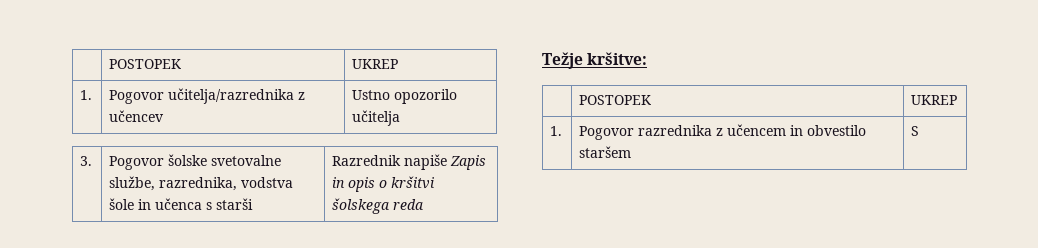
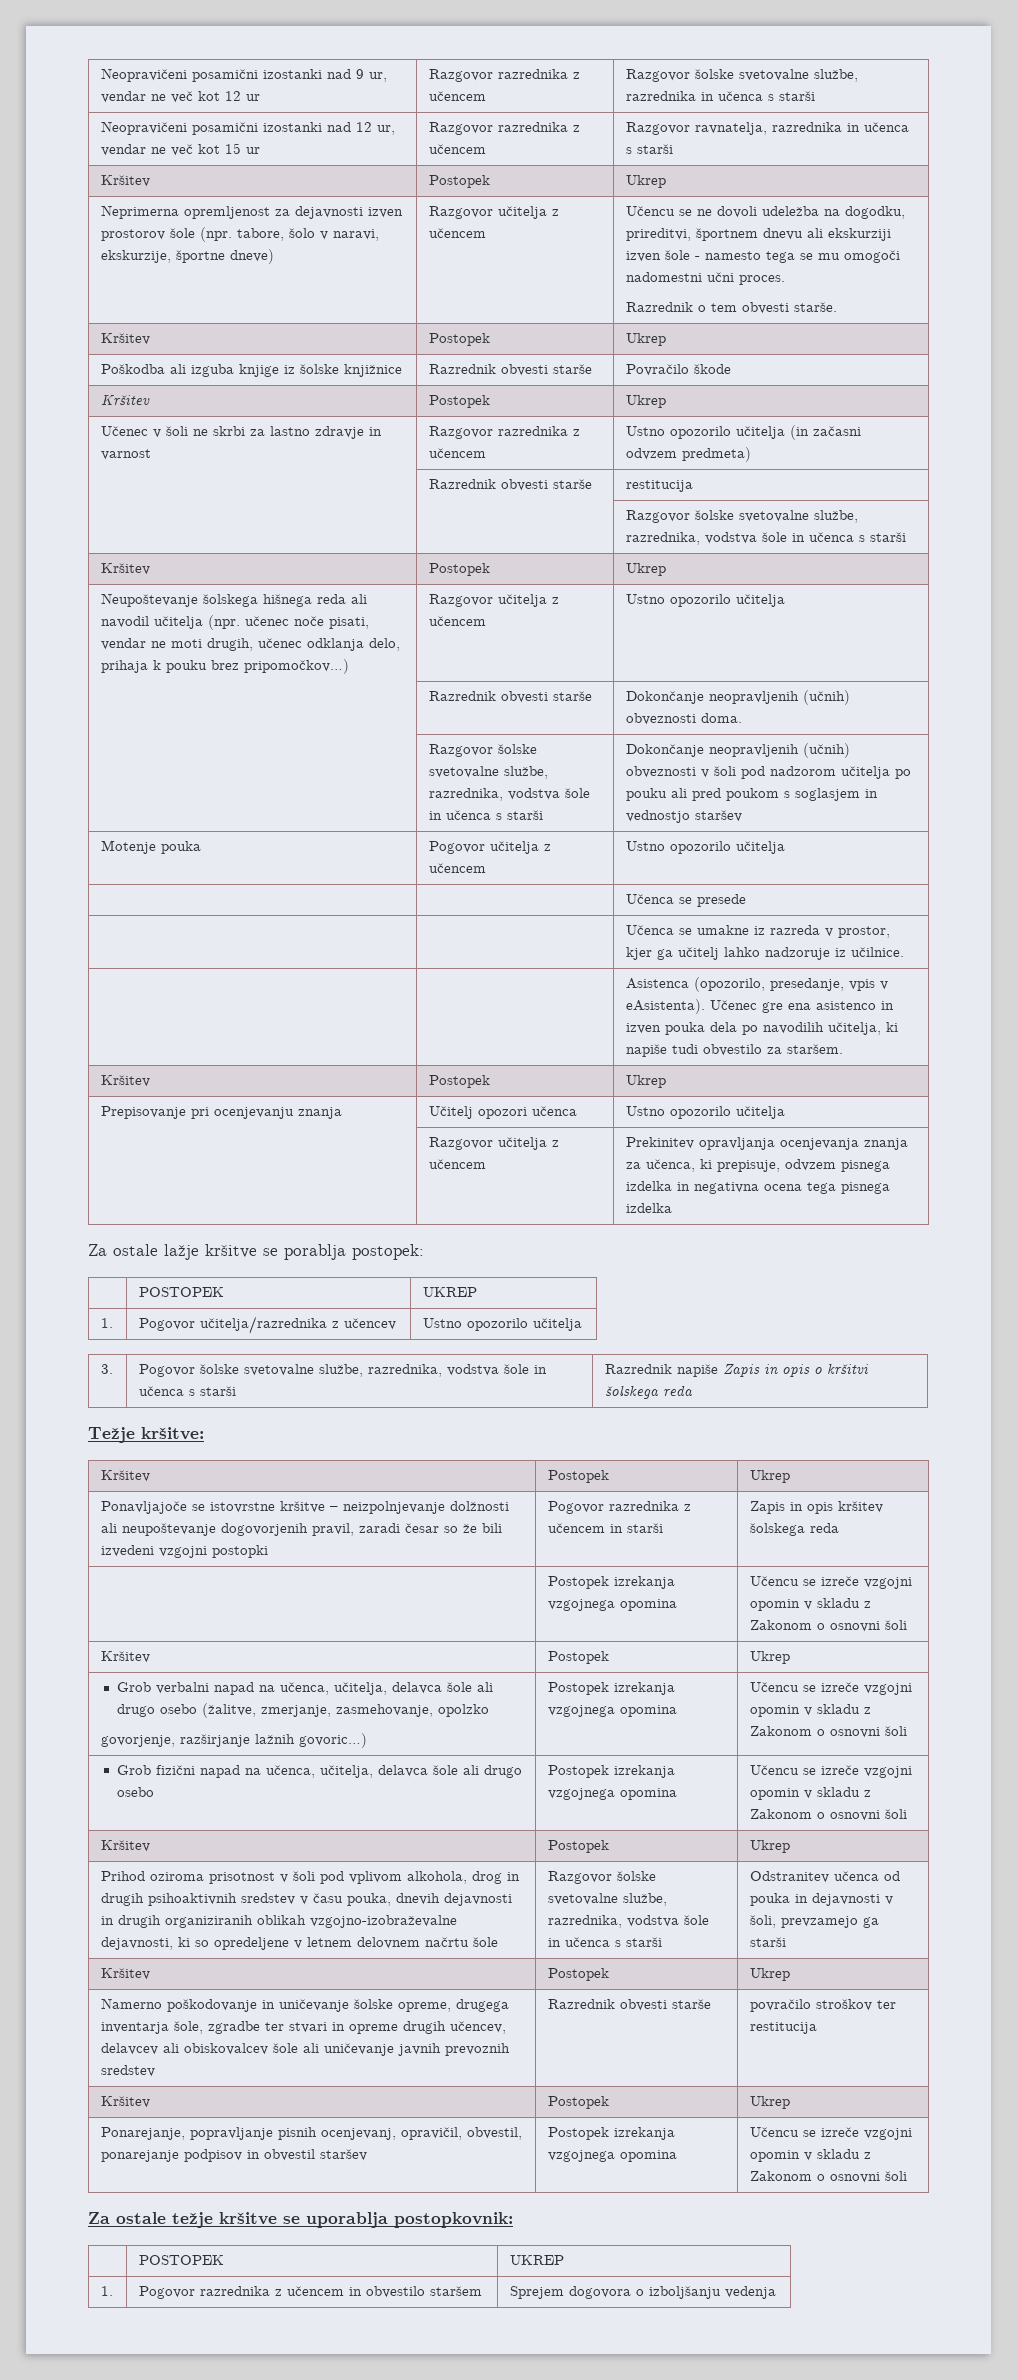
(109, 64) none -> [100,68,387,82] [100,91,260,103] [428,69,580,82] [428,91,486,101] [625,69,858,82] [625,91,815,101] [100,121,395,135] [100,143,260,156] [428,122,580,135] [428,144,486,154] [625,122,909,135] [625,144,673,154] [100,175,150,187] [428,175,490,188] [625,175,666,188] [100,205,403,219] [100,227,379,242] [100,249,274,264] [428,206,559,219] [428,228,486,238] [625,206,905,219] [625,228,891,241] [625,250,900,263] [625,272,785,285] [625,302,837,314] [100,333,150,345] [428,333,490,346] [625,333,666,346] [100,364,402,377] [428,364,592,376] [625,364,731,376] [100,394,150,405] [428,395,490,408] [625,395,666,408] [100,426,382,439] [100,449,151,460] [428,426,580,439] [428,448,486,458] [625,425,861,440] [625,447,751,462] [428,479,592,491] [625,480,693,492] [625,510,858,523] [625,532,906,545] [100,563,150,575] [428,563,490,576] [625,563,666,576] [100,593,367,607] [100,615,369,630] [100,638,400,651] [100,659,349,674] [428,594,559,607] [428,616,486,626] [625,594,785,607] [428,691,592,703] [625,690,850,705] [625,713,742,725] [428,744,537,757] [428,766,548,779] [428,788,590,801] [428,810,543,820] [625,743,850,758] [625,766,911,779] [625,788,878,801] [625,810,742,823] [100,840,201,854] [428,841,551,854] [428,863,486,873] [625,841,785,854] [625,894,746,907] [625,925,890,938] [625,947,904,960] [625,977,888,992] [625,999,894,1014] [625,1022,898,1035] [625,1044,843,1057] [100,1075,150,1087] [428,1075,490,1088] [625,1075,666,1088] [100,1106,342,1119] [428,1106,577,1119] [625,1106,785,1119] [428,1137,559,1150] [428,1159,486,1169] [625,1137,908,1150] [625,1159,890,1172] [625,1181,890,1194] [625,1203,672,1213] [88,1244,424,1260] Neopravičeni posamični izostanki nad 9 ur, vendar ne več kot 12 ur | Razgovor razrednika z učencem | Razgovor šolske svetovalne službe, razrednika in učenca s starši // Neopravičeni posamični izostanki nad 12 ur, vendar ne več kot 15 ur | Razgovor razrednika z učencem | Razgovor ravnatelja, razrednika in učenca s starši // Kršitev | Postopek | Ukrep // Neprimerna opremljenost za dejavnosti izven prostorov šole (npr. tabore, šolo v naravi, ekskurzije, športne dneve) | Razgovor učitelja z učencem | Učencu se ne dovoli udeležba na dogodku, prireditvi, športnem dnevu ali ekskurziji izven šole ‐ namesto tega se mu omogoči nadomestni učni proces. // Razrednik o tem obvesti starše. // Kršitev | Postopek | Ukrep // Poškodba ali izguba knjige iz šolske knjižnice | Razrednik obvesti starše | Povračilo škode // Kršitev | Postopek | Ukrep // Učenec v šoli ne skrbi za lastno zdravje in varnost | Razgovor razrednika z učencem | Ustno opozorilo učitelja (in začasni odvzem predmeta) // | Razrednik obvesti starše | restitucija // | | Razgovor šolske svetovalne službe, razrednika, vodstva šole in učenca s starši // Kršitev | Postopek | Ukrep // Neupoštevanje šolskega hišnega reda ali navodil učitelja (npr. učenec noče pisati, vendar ne moti drugih, učenec odklanja delo, prihaja k pouku brez pripomočkov…) | Razgovor učitelja z učencem | Ustno opozorilo učitelja // | Razrednik obvesti starše | Dokončanje neopravljenih (učnih) obveznosti doma. // | Razgovor šolske svetovalne službe, razrednika, vodstva šole in učenca s starši | Dokončanje neopravljenih (učnih) obveznosti v šoli pod nadzorom učitelja po pouku ali pred poukom s soglasjem in vednostjo staršev // Motenje pouka | Pogovor učitelja z učencem | Ustno opozorilo učitelja // | | Učenca se presede // | | Učenca se umakne iz razreda v prostor, kjer ga učitelj lahko nadzoruje iz učilnice. // | | Asistenca (opozorilo, presedanje, vpis v eAsistenta). Učenec gre ena asistenco in izven pouka dela po navodilih učitelja, ki napiše tudi obvestilo za staršem. // Kršitev | Postopek | Ukrep // Prepisovanje pri ocenjevanju znanja | Učitelj opozori učenca | Ustno opozorilo učitelja // | Razgovor učitelja z učencem | Prekinitev opravljanja ocenjevanja znanja za učenca, ki prepisuje, odvzem pisnega izdelka in negativna ocena tega pisnega izdelka // Za ostale lažje kršitve se porablja postopek: //
(648, 58) none -> [100,1470,150,1482] [547,1470,609,1483] [749,1470,790,1483] [100,1501,509,1514] [100,1523,502,1536] [100,1545,268,1558] [547,1501,691,1514] [547,1523,663,1533] [749,1501,883,1514] [749,1523,839,1536] [547,1576,675,1589] [547,1599,677,1611] [749,1576,912,1589] [749,1598,871,1611] [749,1620,907,1632] [100,1651,150,1663] [547,1651,609,1664] [749,1651,790,1664] [117,1682,494,1695] [117,1703,490,1718] [100,1733,367,1748] [547,1682,675,1695] [547,1705,677,1717] [749,1682,912,1695] [749,1704,871,1717] [749,1726,907,1738] [117,1765,523,1778] [117,1787,155,1797] [547,1765,675,1778] [547,1788,677,1800] [749,1765,912,1778] [749,1787,871,1800] [749,1809,907,1821] [100,1840,150,1852] [547,1840,609,1853] [749,1840,790,1853] [100,1871,520,1884] [100,1893,512,1906] [100,1915,457,1928] [100,1937,498,1950] [547,1871,656,1884] [547,1893,667,1906] [547,1915,709,1928] [547,1937,662,1947] [749,1871,900,1883] [749,1893,893,1906] [749,1915,879,1928] [749,1937,786,1947] [100,1968,150,1980] [547,1968,609,1981] [749,1968,790,1981] [100,1998,509,2012] [100,2021,506,2034] [100,2043,510,2056] [100,2065,155,2077] [547,1999,711,2011] [749,1999,896,2012] [749,2022,817,2034] [100,2096,150,2108] [547,2096,609,2109] [749,2096,790,2109] [100,2127,522,2140] [100,2149,367,2162] [547,2127,675,2140] [547,2150,677,2162] [749,2127,912,2140] [749,2149,871,2162] [749,2171,907,2183] [88,2212,513,2228] // Kršitev | Postopek | Ukrep // Ponavljajoče se istovrstne kršitve – neizpolnjevanje dolžnosti ali neupoštevanje dogovorjenih pravil, zaradi česar so že bili izvedeni vzgojni postopki | Pogovor razrednika z učencem in starši | Zapis in opis kršitev šolskega reda // | Postopek izrekanja vzgojnega opomina | Učencu se izreče vzgojni opomin v skladu z Zakonom o osnovni šoli // Kršitev | Postopek | Ukrep // Grob verbalni napad na učenca, učitelja, delavca šole ali drugo osebo (žalitve, zmerjanje, zasmehovanje, opolzko // govorjenje, razširjanje lažnih govoric…) | Postopek izrekanja vzgojnega opomina | Učencu se izreče vzgojni opomin v skladu z Zakonom o osnovni šoli // Grob fizični napad na učenca, učitelja, delavca šole ali drugo osebo | Postopek izrekanja vzgojnega opomina | Učencu se izreče vzgojni opomin v skladu z Zakonom o osnovni šoli // Kršitev | Postopek | Ukrep // Prihod oziroma prisotnost v šoli pod vplivom alkohola, drog in drugih psihoaktivnih sredstev v času pouka, dnevih dejavnosti in drugih organiziranih oblikah vzgojno‐izobraževalne dejavnosti, ki so opredeljene v letnem delovnem načrtu šole | Razgovor šolske svetovalne službe, razrednika, vodstva šole in učenca s starši | Odstranitev učenca od pouka in dejavnosti v šoli, prevzamejo ga starši // Kršitev | Postopek | Ukrep // Namerno poškodovanje in uničevanje šolske opreme, drugega inventarja šole, zgradbe ter stvari in opreme drugih učencev, delavcev ali obiskovalcev šole ali uničevanje javnih prevoznih sredstev | Razrednik obvesti starše | povračilo stroškov ter restitucija // Kršitev | Postopek | Ukrep // Ponarejanje, popravljanje pisnih ocenjevanj, opravičil, obvestil, ponarejanje podpisov in obvestil staršev | Postopek izrekanja vzgojnega opomina | Učencu se izreče vzgojni opomin v skladu z Zakonom o osnovni šoli // Za ostale težje kršitve se uporablja postopkovnik:
[911,126,920,136] S -> [509,2286,776,2299] Sprejem dogovora o izboljšanju vedenja

